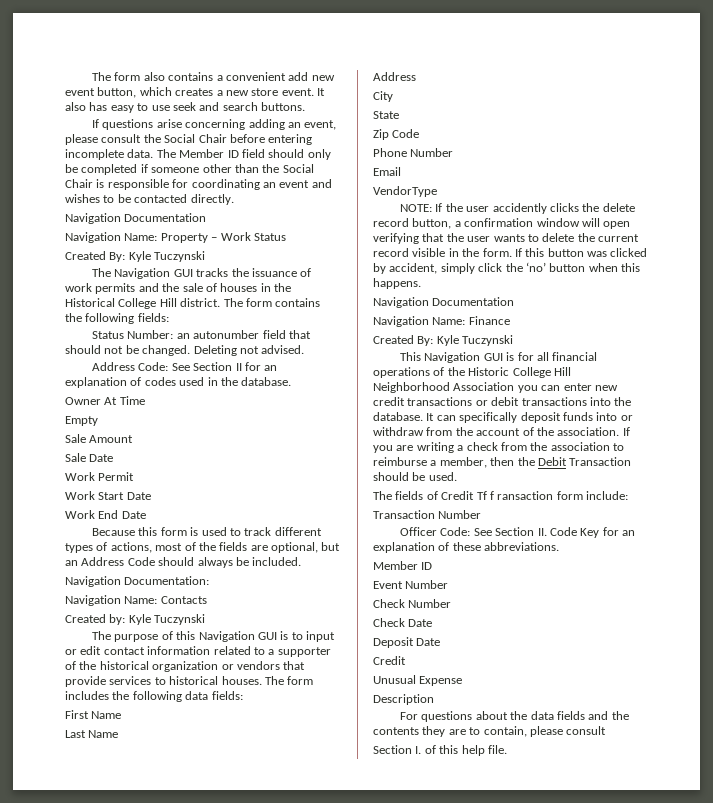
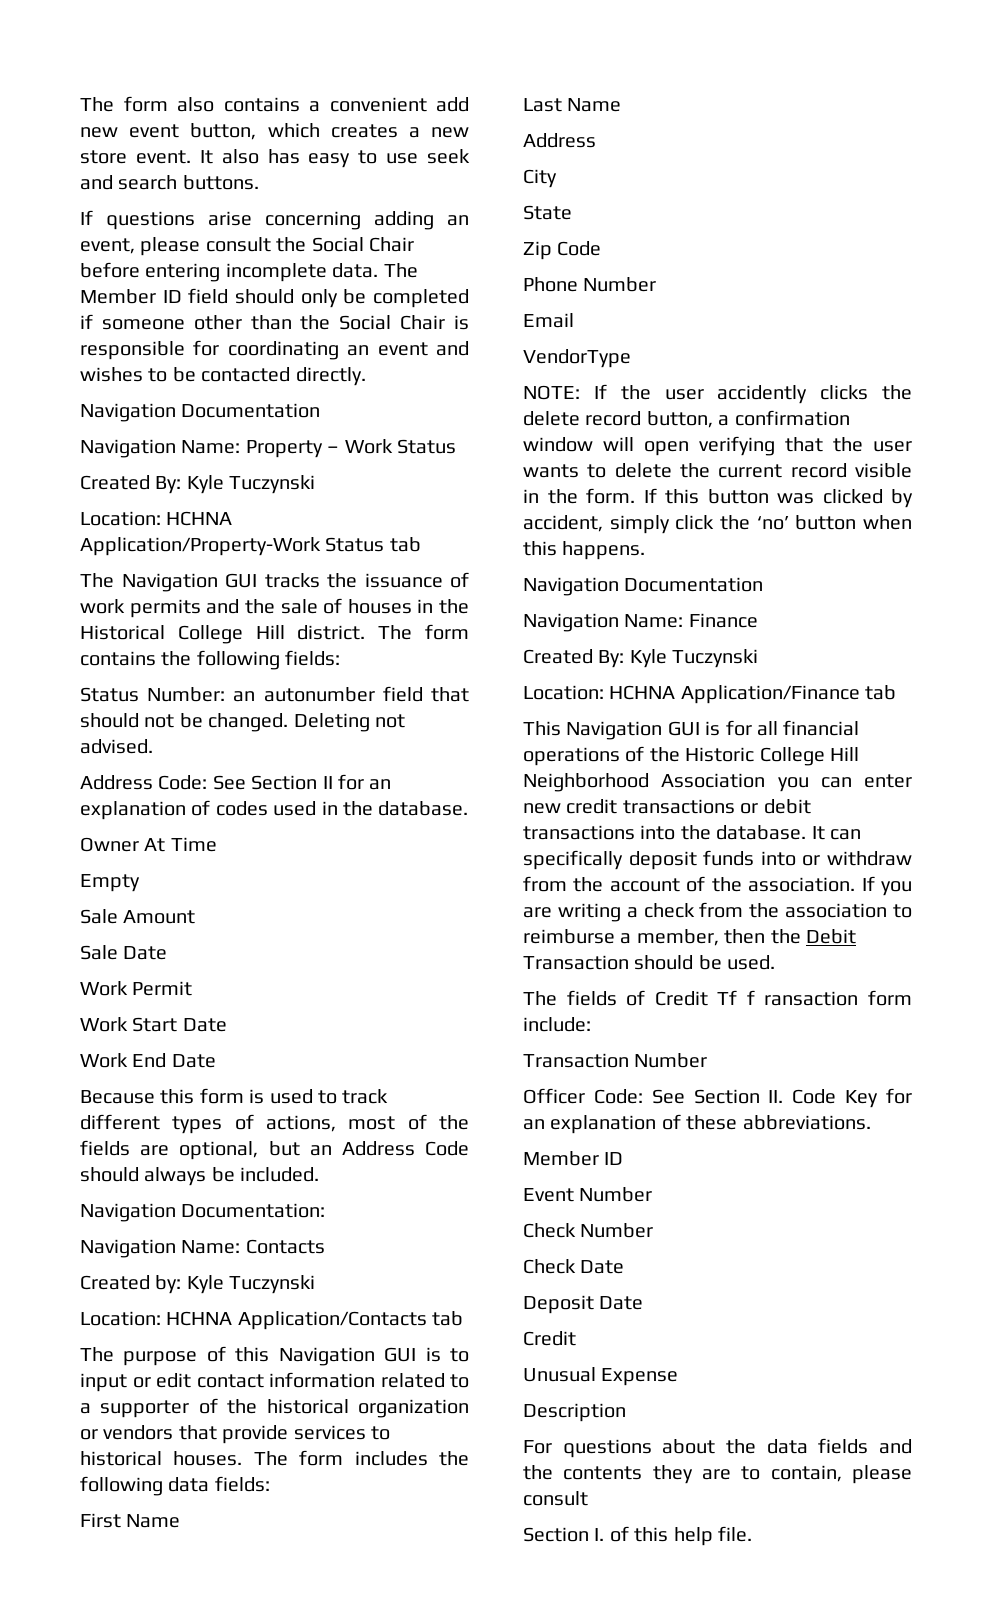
(206, 256) none -> [80,511,233,526] [80,537,421,556] // Location: HCHNA Application/Property-Work Status tab
(206, 619) none -> [80,1311,464,1330] // Location: HCHNA Application/Contacts tab
(514, 340) none -> [523,685,897,704] // Location: HCHNA Application/Finance tab

